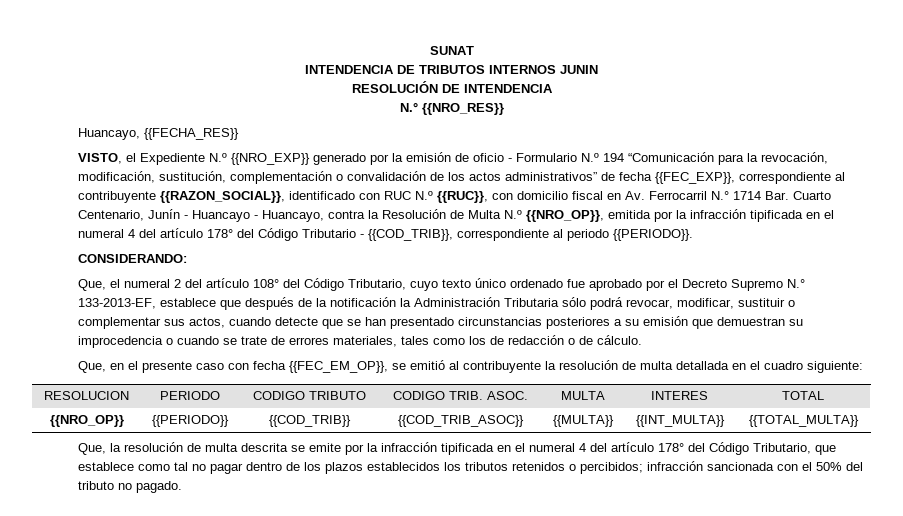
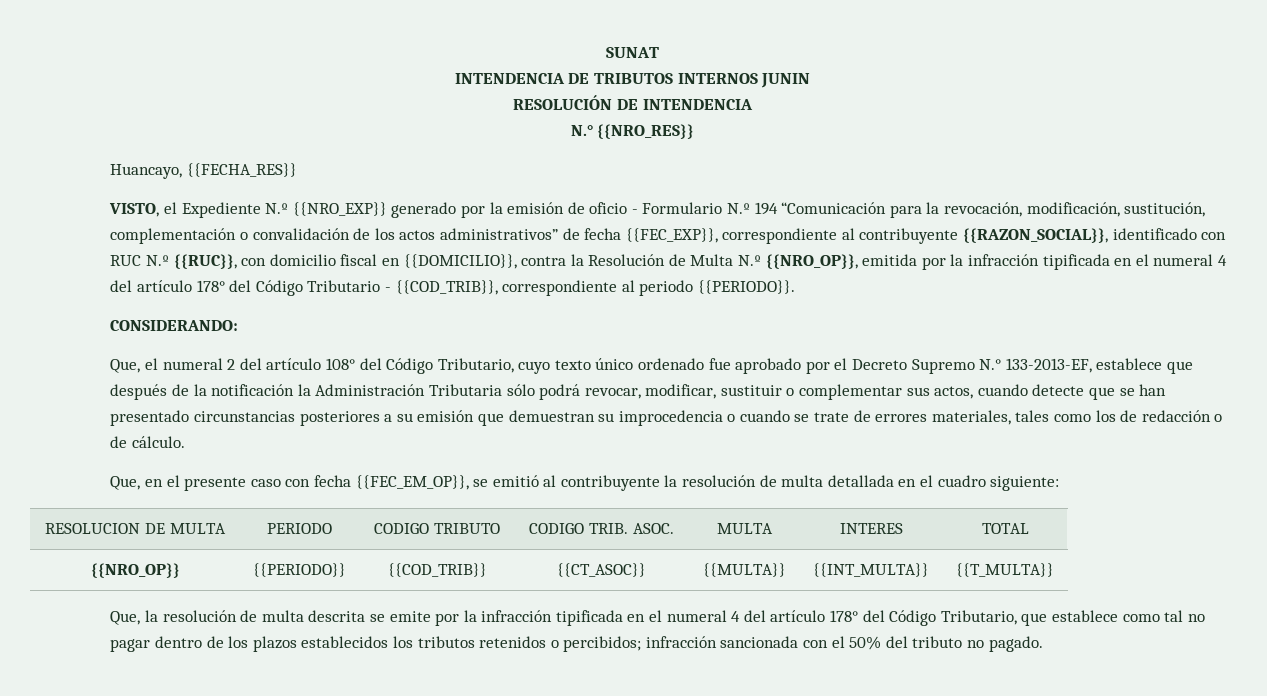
[624,191,831,200] [77,209,324,222] Av. Ferrocarril N.° 1714 Bar. Cuarto Centenario, Junín - Huancayo - Huancayo, -> [403,254,517,269] {{DOMICILIO}},
(129, 395) none -> [145,523,226,534] DE MULTA
[397,415,524,427] {{COD_TRIB_ASOC}} -> [557,563,646,577] {{CT_ASOC}}
[748,415,859,427] {{TOTAL_MULTA}} -> [956,563,1054,577] {{T_MULTA}}

